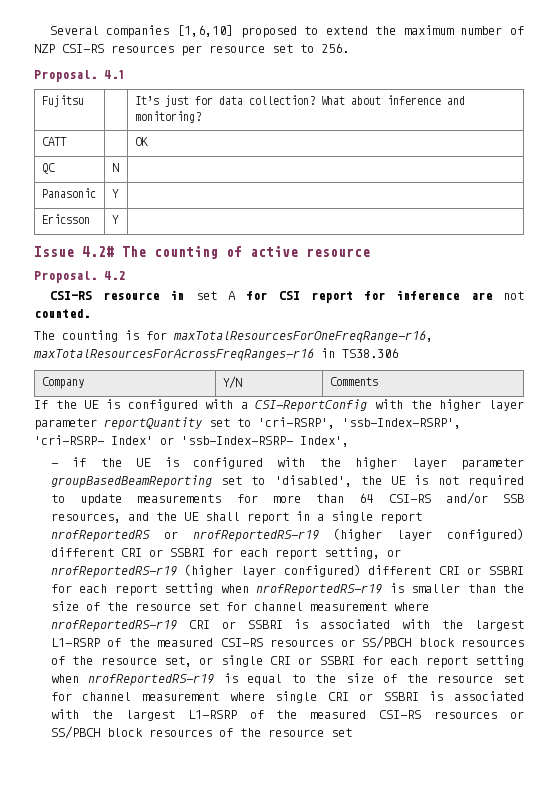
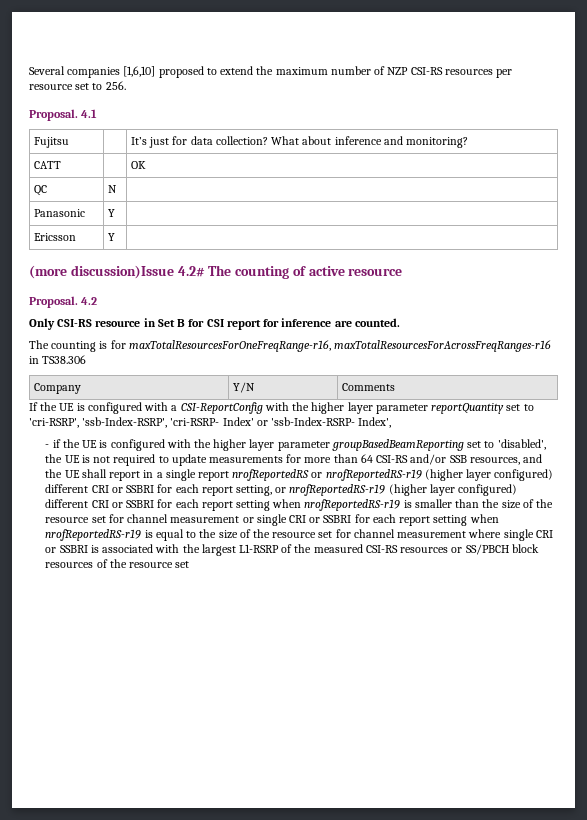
[34,246,74,257] Issue -> [29,265,174,279] (more discussion)Issue
(125, 275) none -> [29,318,55,330] Only
[195,291,237,300] set A -> [157,319,186,327] Set B
[502,291,524,300] not -> (352, 323) none
[393,602,429,611] [50,619,525,632] [50,636,524,649] [50,656,192,667] where nrofReportedRS-r19 CRI or SSBRI is associated with the largest L1-RSRP of the measured CSI-RS resources or SS/PBCH block resources of the resource set, -> (240, 519) none

